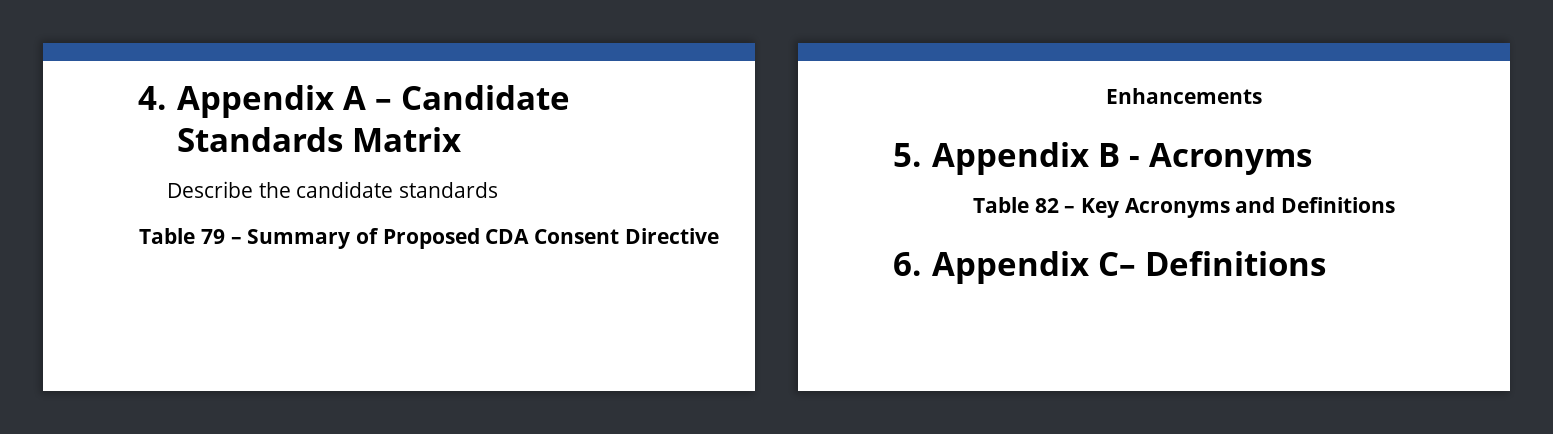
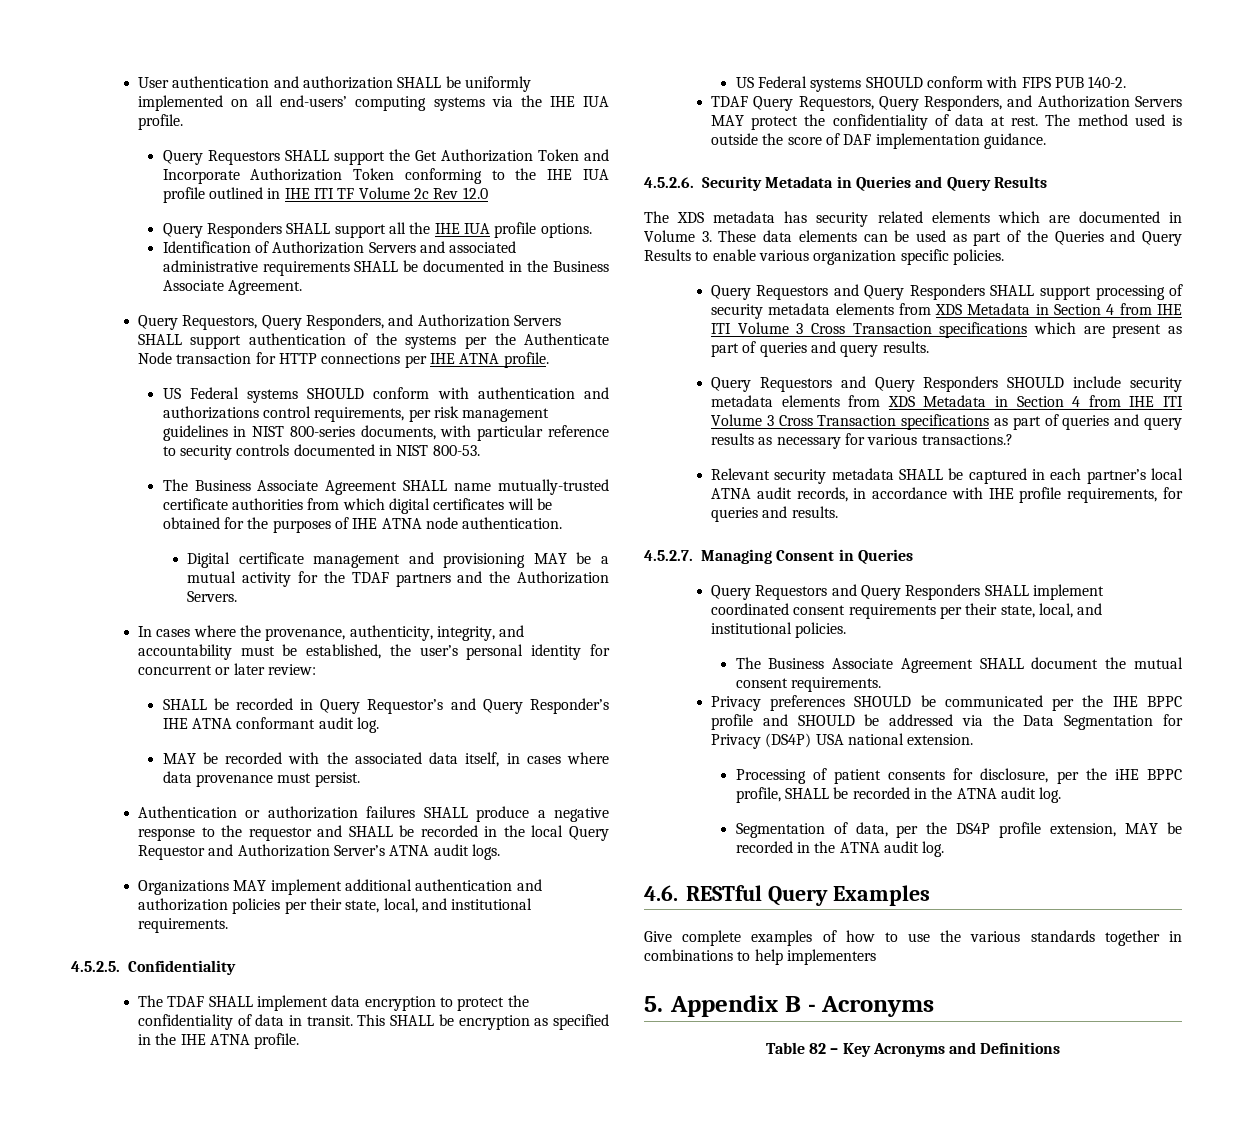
[138,85,570,118] [176,127,462,152] [166,181,498,198] [139,228,719,249] [1106,88,1262,104] 4. Appendix A – Candidate Standards Matrix // Describe the candidate standards // Table 79 – Summary of Proposed CDA Consent Directive Enhancements -> [137,76,531,92] [137,95,609,111] [137,114,183,130] [162,149,609,165] [162,168,609,184] [162,187,488,203] [162,222,592,238] [162,241,517,254] [162,260,610,276] [162,280,302,295] [137,314,561,330] [137,333,609,349] [137,352,549,368] [162,387,609,403] [162,406,550,422] [162,425,609,441] [162,444,480,460] [162,479,609,495] [162,498,552,514] [162,517,563,533] [187,552,609,568] [187,571,609,587] [187,591,238,602] [137,625,525,641] [137,644,610,660] [137,663,316,675] [162,698,609,714] [162,717,379,733] [162,752,609,767] [162,771,360,787] [137,806,610,822] [137,825,609,841] [137,844,500,860] [137,879,542,895] [137,898,533,914] [137,918,228,933] [71,960,236,975] [137,995,529,1011] [137,1014,609,1030] [137,1033,300,1049] [735,76,1127,92] [710,95,1182,111] [710,114,1182,130] [710,133,1046,149] [644,176,1047,191] [644,211,1182,227] [644,230,1182,246] [644,249,1004,265] [710,284,1183,300] [710,303,1182,319] [710,322,1182,338] [710,341,929,357] [710,376,1182,392] [710,395,1183,407] [710,414,1182,430] [710,433,1013,449] [710,468,1183,484] [710,487,1183,503] [710,506,838,522] [644,549,913,564] [710,584,1104,600] [710,603,1103,619] [710,622,847,638] [735,657,1183,673] [735,677,881,692] [710,695,1182,711] [710,714,1183,730] [710,733,974,749] [735,768,1182,784] [735,787,1062,803] [735,822,1182,838] [735,841,945,857] [644,885,930,906] [644,930,1182,946] [644,949,876,965] User authentication and authorization SHALL be uniformly implemented on all end-users’ computing systems via the IHE IUA profile. // Query Requestors SHALL support the Get Authorization Token and Incorporate Authorization Token conforming to the IHE IUA profile outlined in IHE ITI TF Volume 2c Rev 12.0 // Query Responders SHALL support all the IHE IUA profile options. // Identification of Authorization Servers and associated administrative requirements SHALL be documented in the Business Associate Agreement. // Query Requestors, Query Responders, and Authorization Servers SHALL support authentication of the systems per the Authenticate Node transaction for HTTP connections per IHE ATNA profile. // US Federal systems SHOULD conform with authentication and authorizations control requirements, per risk management guidelines in NIST 800-series documents, with particular reference to security controls documented in NIST 800-53. // The Business Associate Agreement SHALL name mutually-trusted certificate authorities from which digital certificates will be obtained for the purposes of IHE ATNA node authentication. // Digital certificate management and provisioning MAY be a mutual activity for the TDAF partners and the Authorization Servers. // In cases where the provenance, authenticity, integrity, and accountability must be established, the user’s personal identity for concurrent or later review: // SHALL be recorded in Query Requestor’s and Query Responder’s IHE ATNA conformant audit log. // MAY be recorded with the associated data itself, in cases where data provenance must persist. // Authentication or authorization failures SHALL produce a negative response to the requestor and SHALL be recorded in the local Query Requestor and Authorization Server’s ATNA audit logs. // Organizations MAY implement additional authentication and authorization policies per their state, local, and institutional requirements. // 4.5.2.5. Confidentiality // The TDAF SHALL implement data encryption to protect the confidentiality of data in transit. This SHALL be encryption as specified in the IHE ATNA profile. // US Federal systems SHOULD conform with FIPS PUB 140-2. // TDAF Query Requestors, Query Responders, and Authorization Servers MAY protect the confidentiality of data at rest. The method used is outside the score of DAF implementation guidance. // 4.5.2.6. Security Metadata in Queries and Query Results // The XDS metadata has security related elements which are documented in Volume 3. These data elements can be used as part of the Queries and Query Results to enable various organization specific policies. // Query Requestors and Query Responders SHALL support processing of security metadata elements from XDS Metadata in Section 4 from IHE ITI Volume 3 Cross Transaction specifications which are present as part of queries and query results. // Query Requestors and Query Responders SHOULD include security metadata elements from XDS Metadata in Section 4 from IHE ITI Volume 3 Cross Transaction specifications as part of queries and query results as necessary for various transactions.? // Relevant security metadata SHALL be captured in each partner’s local ATNA audit records, in accordance with IHE profile requirements, for queries and results. // 4.5.2.7. Managing Consent in Queries // Query Requestors and Query Responders SHALL implement coordinated consent requirements per their state, local, and institutional policies. // The Business Associate Agreement SHALL document the mutual consent requirements. // Privacy preferences SHOULD be communicated per the IHE BPPC profile and SHOULD be addressed via the Data Segmentation for Privacy (DS4P) USA national extension. // Processing of patient consents for disclosure, per the iHE BPPC profile, SHALL be recorded in the ATNA audit log. // Segmentation of data, per the DS4P profile extension, MAY be recorded in the ATNA audit log. // 4.6. RESTful Query Examples // Give complete examples of how to use the various standards together in combinations to help implementers
[893,251,1326,284] // 6. Appendix C– Definitions -> (1061, 1048) none

